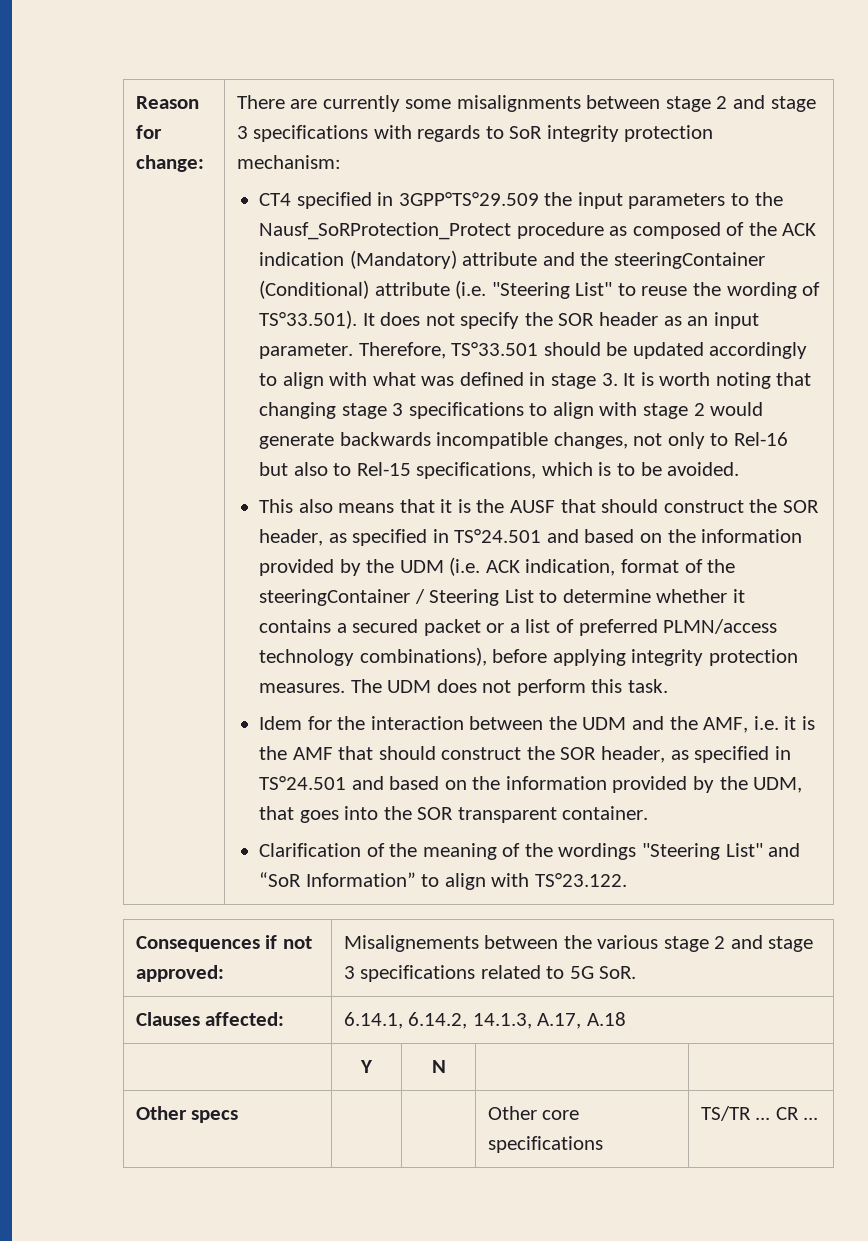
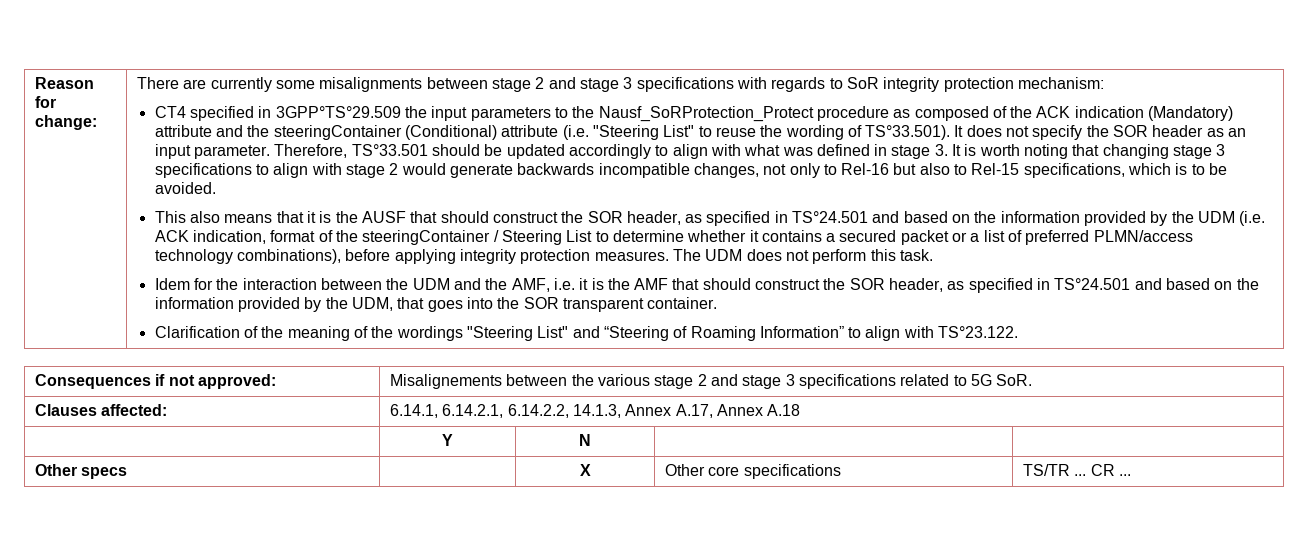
[259,872,302,887] “SoR -> [603,326,756,341] “Steering of Roaming
[408,1012,582,1029] 6.14.2, 14.1.3, A.17, -> [442,404,764,418] 6.14.2.1, 6.14.2.2, 14.1.3, Annex A.17, Annex
(239, 1116) none -> [579,464,591,476] X

